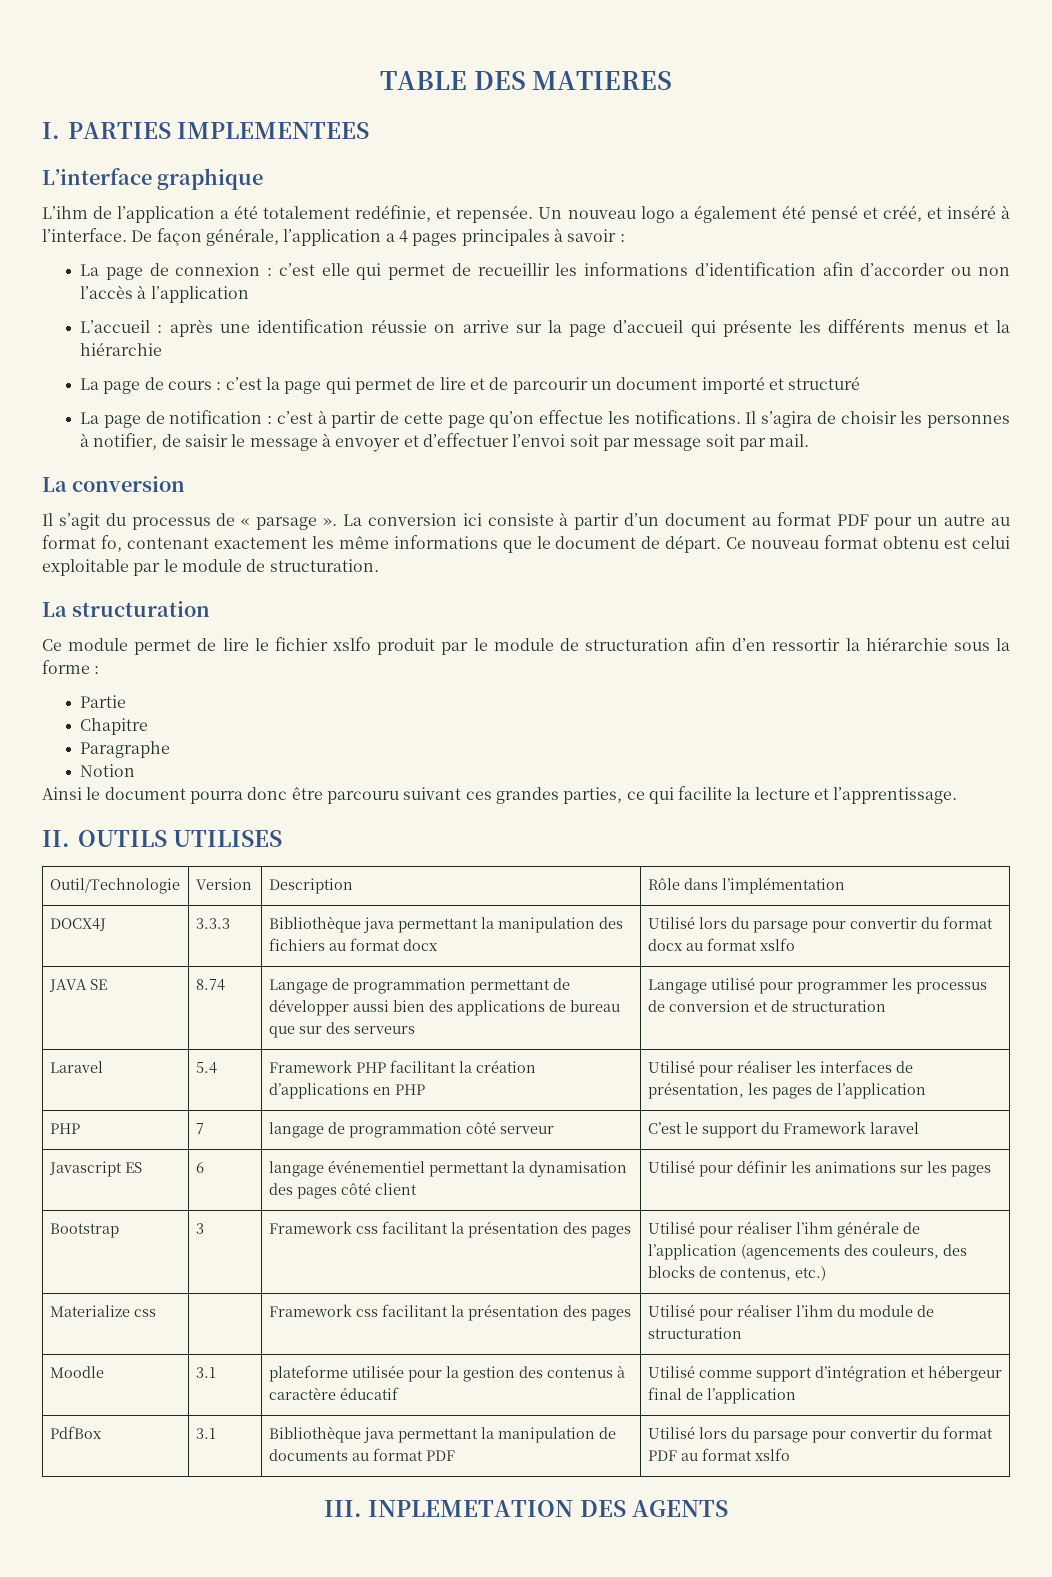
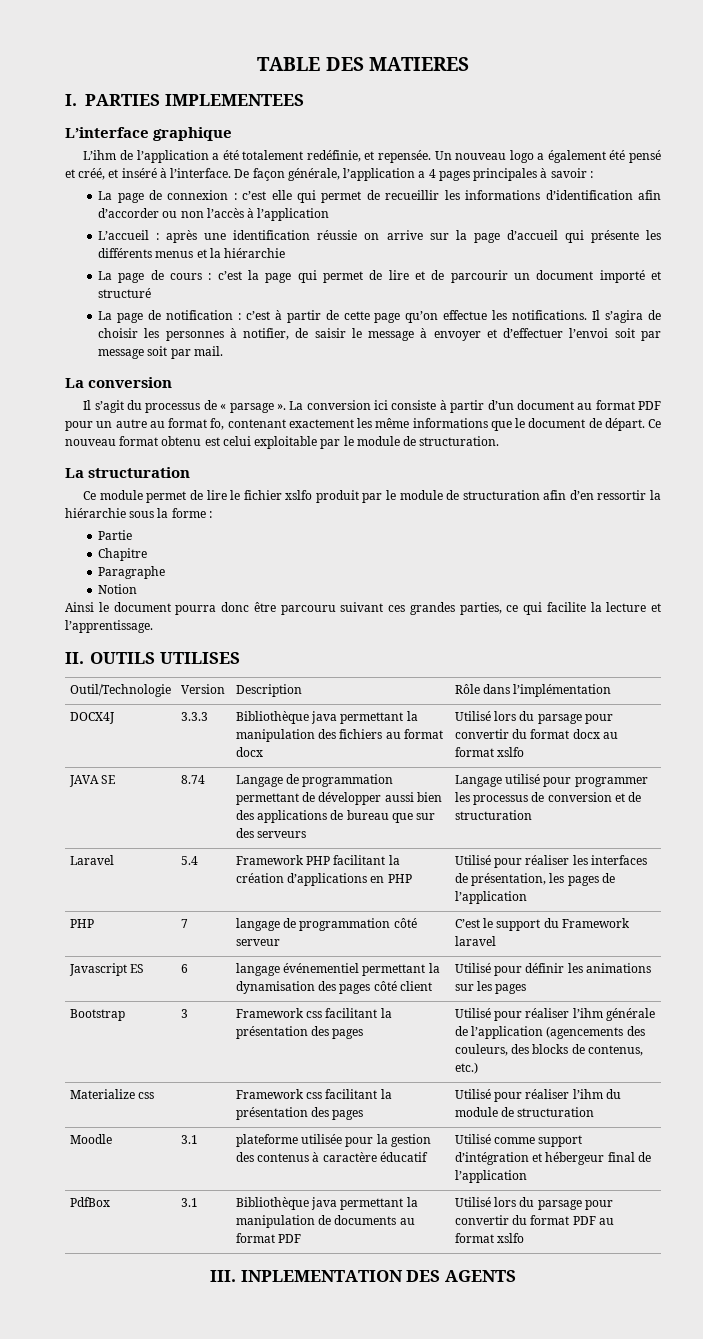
[368,1500,574,1517] INPLEMETATION -> [240,1270,403,1282] INPLEMENTATION

